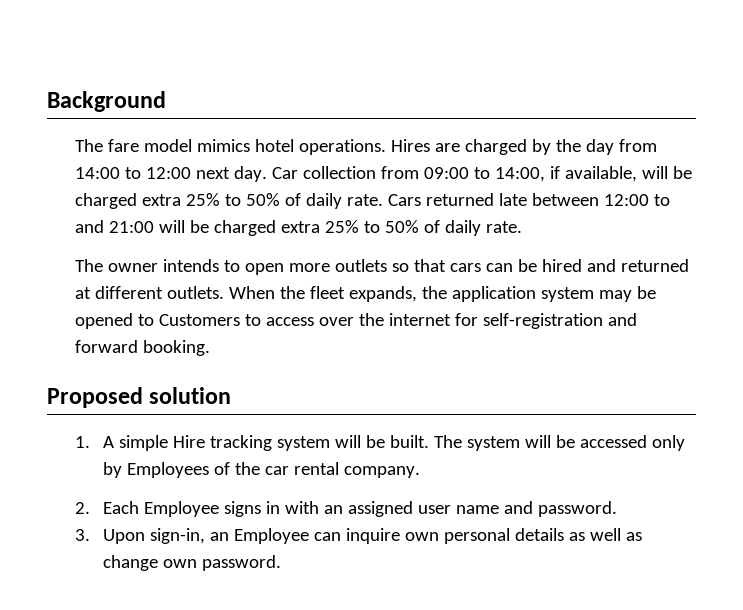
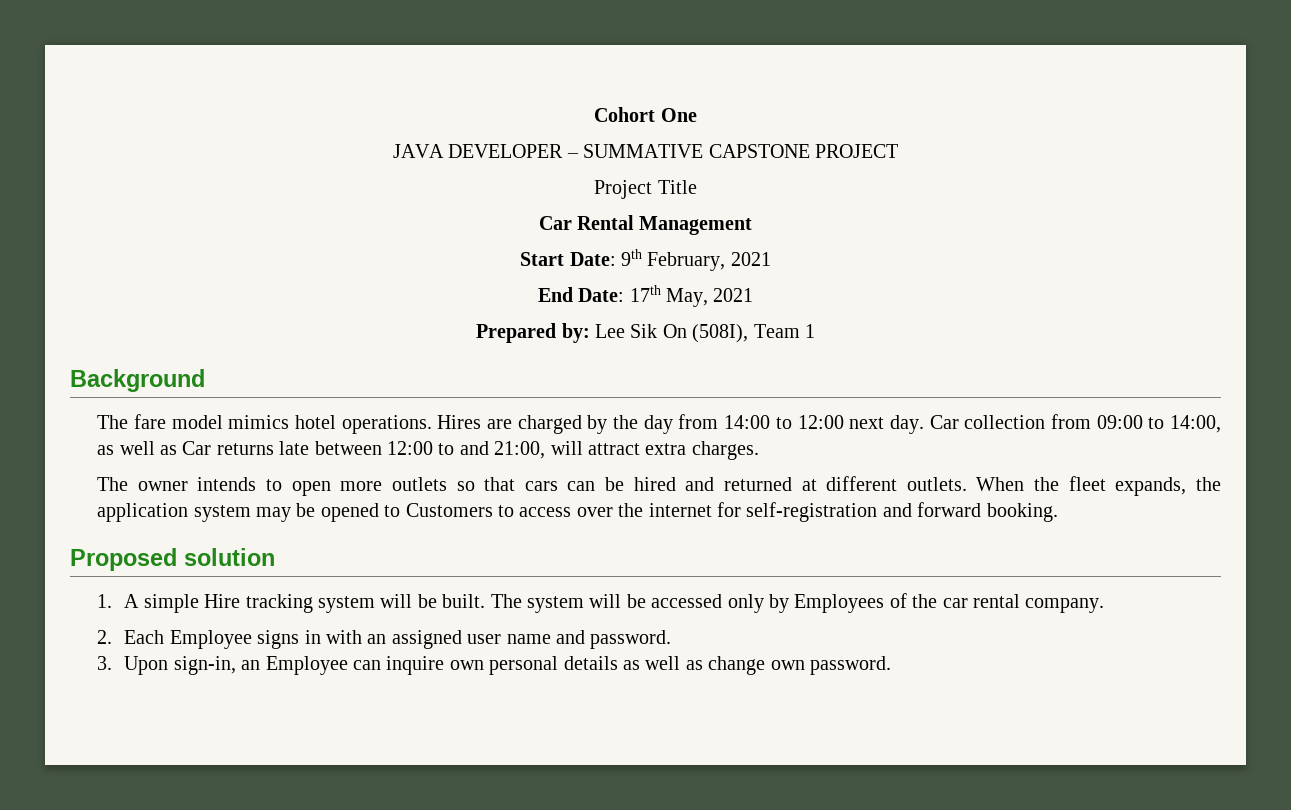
(47, 101) none -> [594,107,697,122] [393,144,898,158] [594,180,697,199] [538,215,753,235] [520,249,771,271] [537,285,754,307] [476,323,815,343] Cohort One // JAVA DEVELOPER – SUMMATIVE CAPSTONE PROJECT // Project Title // Car Rental Management // Start Date: 9th February, 2021 // End Date: 17th May, 2021 // Prepared by: Lee Sik On (508I), Team 1 //
[549,166,692,182] [74,193,494,209] if available, will be charged extra 25% to 50% of daily rate. Cars returned -> [97,441,274,455] as well as Car returns
[108,220,522,236] 21:00 will be charged extra 25% to 50% of daily rate. -> [494,441,759,460] 21:00, will attract extra charges.

